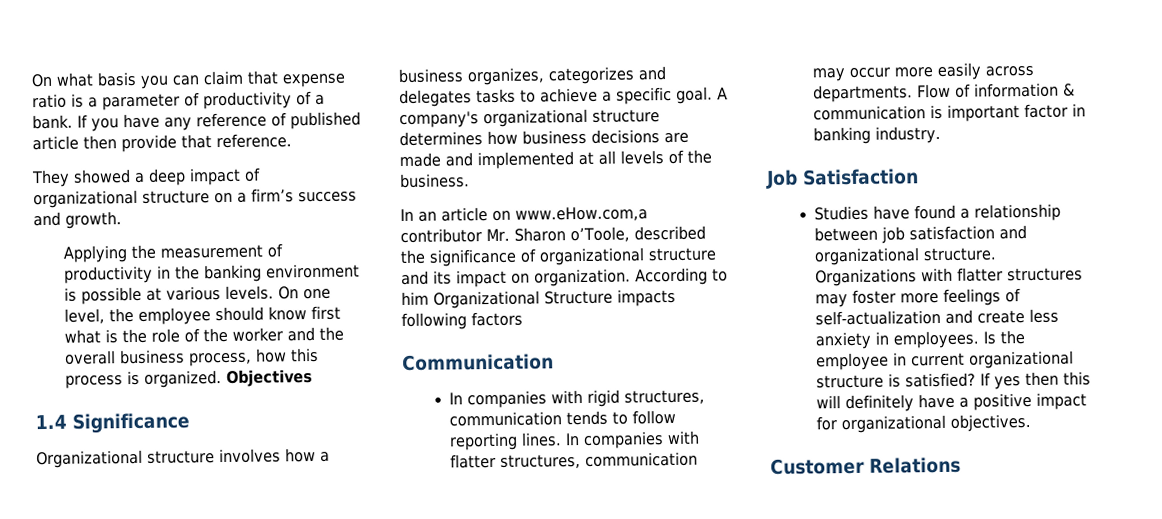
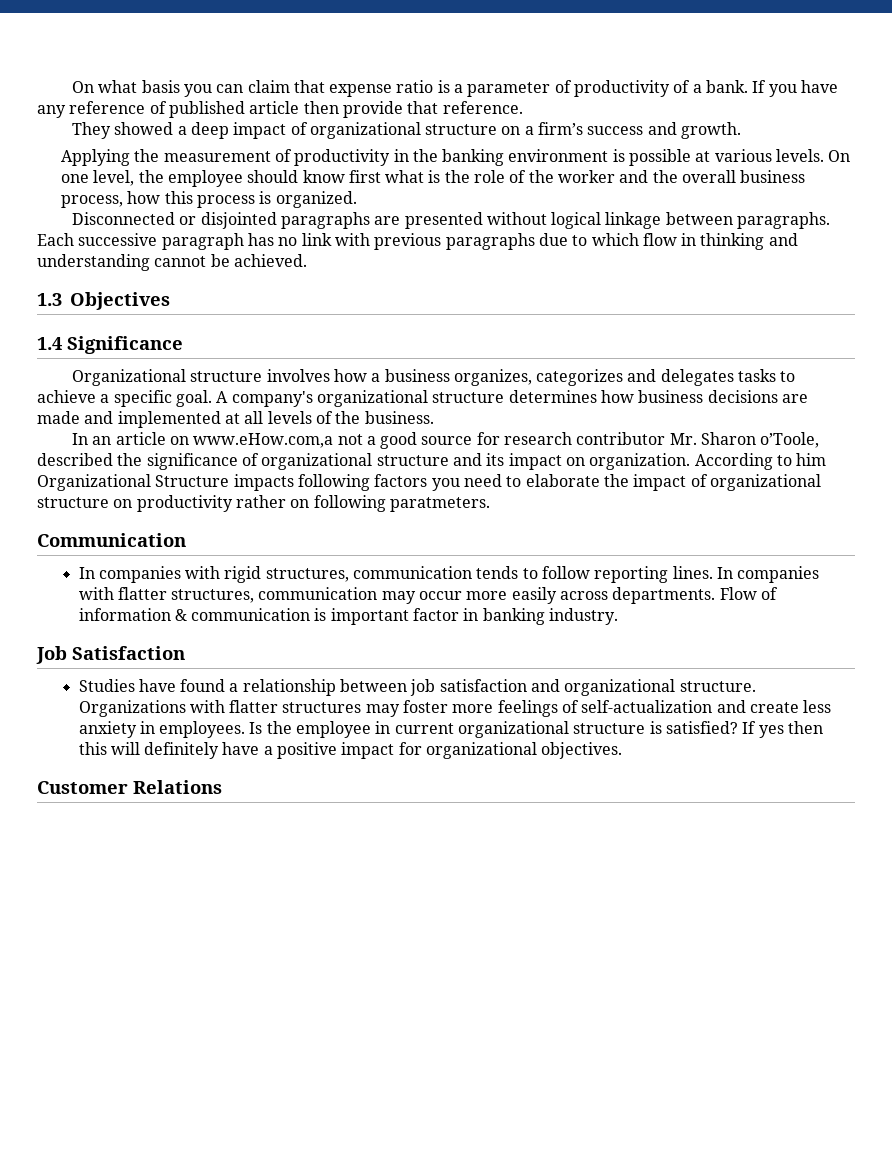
(222, 379) none -> [71,212,831,229] [37,233,798,250] [37,254,307,271] [37,293,62,306] // Disconnected or disjointed paragraphs are presented without logical linkage between paragraphs. Each successive paragraph has no link with previous paragraphs due to which flow in thinking and understanding cannot be achieved. // 1.3
(648, 214) none -> [337,432,573,449] not a good source for research
(523, 319) none -> [431,474,821,491] [37,495,490,512] you need to elaborate the impact of organizational structure on productivity rather on following paratmeters.

